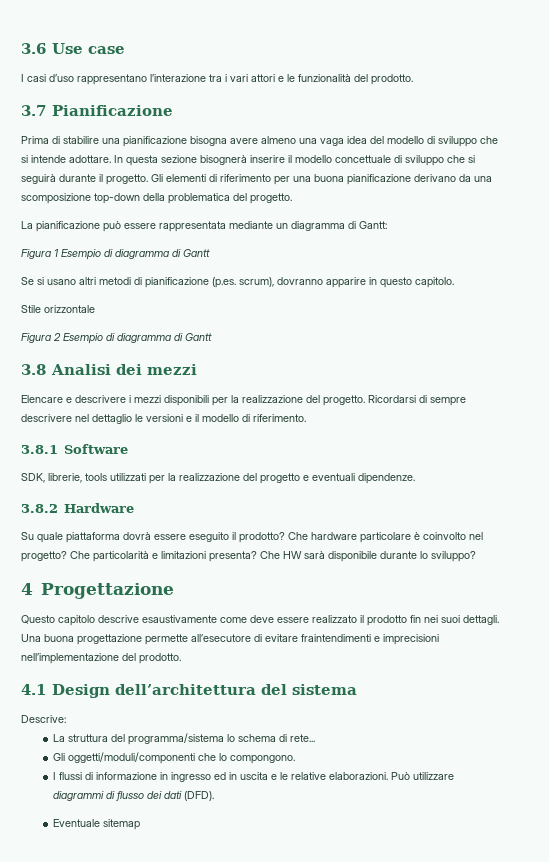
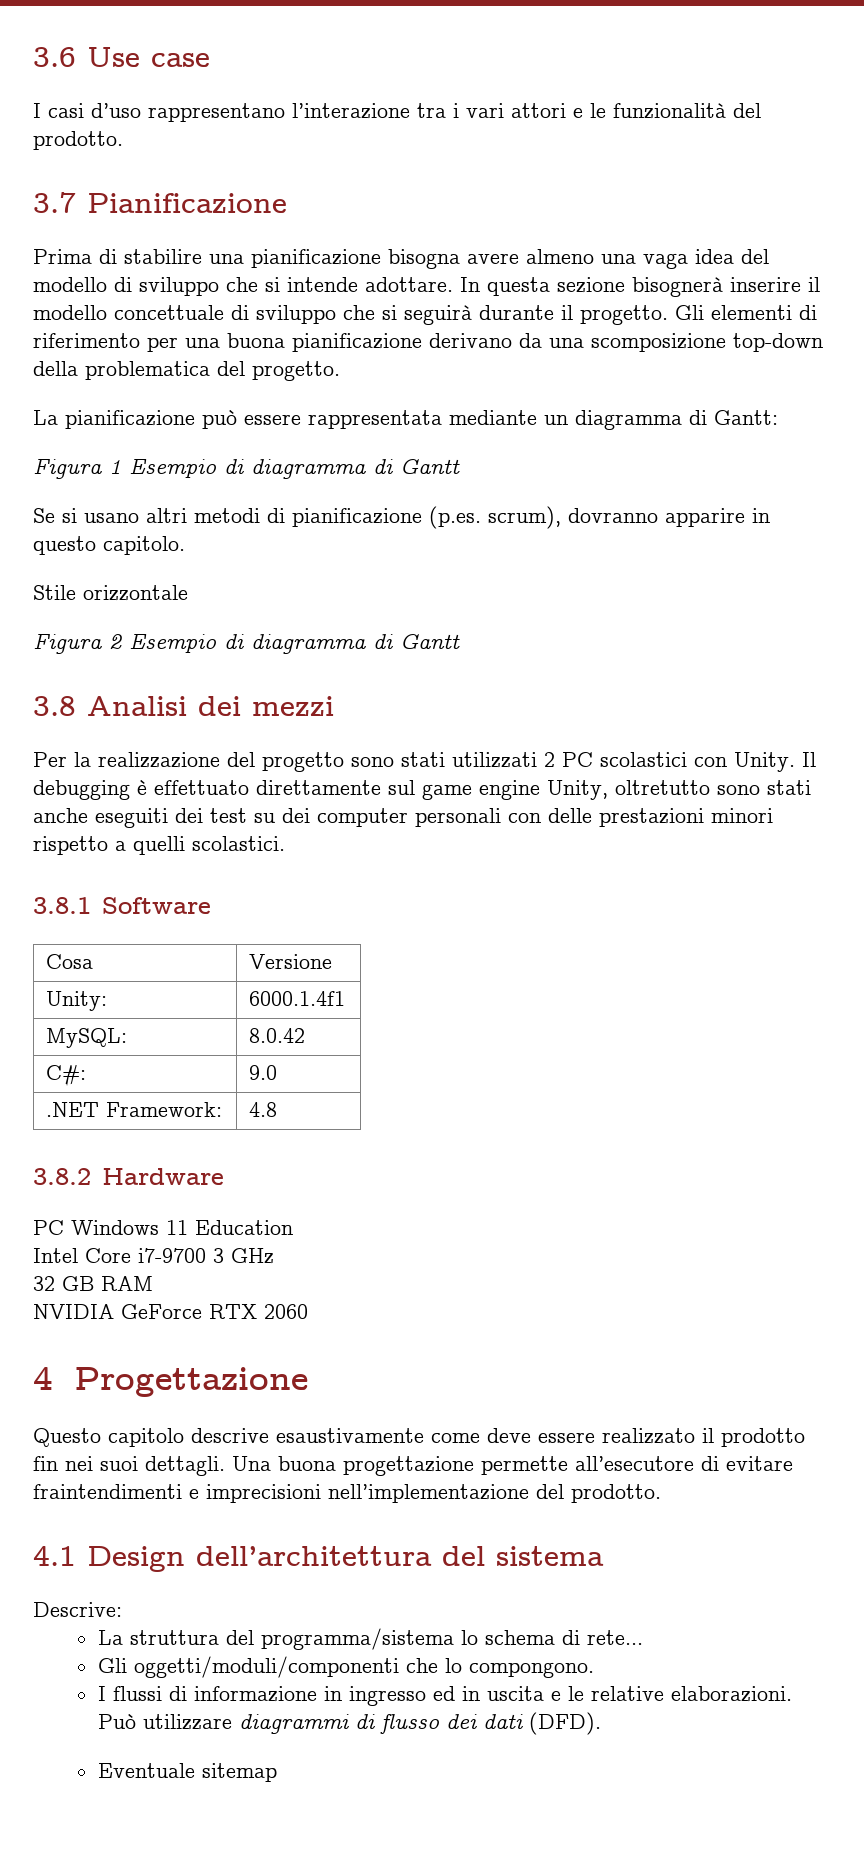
[21,395,466,406] [21,414,306,424] [21,444,128,454] [21,473,415,484] [21,503,134,513] [21,532,483,543] [21,551,476,562] Elencare e descrivere i mezzi disponibili per la realizzazione del progetto. Ricordarsi di sempre descrivere nel dettaglio le versioni e il modello di riferimento. // 3.8.1 Software // SDK, librerie, tools utilizzati per la realizzazione del progetto e eventuali dipendenze. // 3.8.2 Hardware // Su quale piattaforma dovrà essere eseguito il prodotto? Che hardware particolare è coinvolto nel progetto? Che particolarità e limitazioni presenta? Che HW sarà disponibile durante lo sviluppo? -> [33,752,816,772] [33,780,811,800] [33,808,773,828] [33,836,285,855] [33,897,211,914] [46,954,94,969] [249,954,333,969] [46,991,108,1011] [249,991,346,1006] [46,1028,128,1048] [249,1028,306,1043] [46,1065,87,1087] [249,1065,278,1080] [46,1102,223,1117] [249,1102,278,1117] [33,1168,224,1185] [33,1220,293,1235] [33,1248,274,1264] [33,1276,153,1291] [33,1304,308,1319] Per la realizzazione del progetto sono stati utilizzati 2 PC scolastici con Unity. Il debugging è effettuato direttamente sul game engine Unity, oltretutto sono stati anche eseguiti dei test su dei computer personali con delle prestazioni minori rispetto a quelli scolastici. // 3.8.1 Software // Cosa | Versione // Unity: | 6000.1.4f1 // MySQL: | 8.0.42 // C#: | 9.0 // .NET Framework: | 4.8 // 3.8.2 Hardware // PC Windows 11 Education // Intel Core i7-9700 3 GHz // 32 GB RAM // NVIDIA GeForce RTX 2060

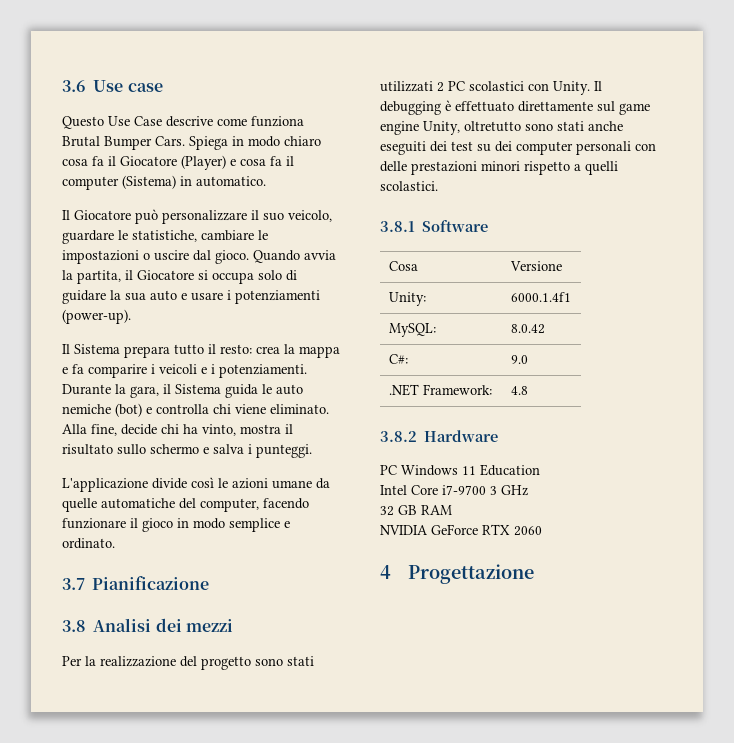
[33,103,761,122] [33,131,123,150] [33,192,287,213] [33,249,769,269] [33,277,820,297] [33,305,817,325] [33,333,823,352] [33,361,340,381] [33,410,778,430] [33,459,460,479] [33,506,770,529] [33,536,185,555] [33,585,188,601] [33,634,460,654] I casi d’uso rappresentano l’interazione tra i vari attori e le funzionalità del prodotto. // 3.7 Pianificazione // Prima di stabilire una pianificazione bisogna avere almeno una vaga idea del modello di sviluppo che si intende adottare. In questa sezione bisognerà inserire il modello concettuale di sviluppo che si seguirà durante il progetto. Gli elementi di riferimento per una buona pianificazione derivano da una scomposizione top-down della problematica del progetto. // La pianificazione può essere rappresentata mediante un diagramma di Gantt: // Figura 1 Esempio di diagramma di Gantt // Se si usano altri metodi di pianificazione (p.es. scrum), dovranno apparire in questo capitolo. // Stile orizzontale // Figura 2 Esempio di diagramma di Gantt -> [62,116,304,129] [62,136,321,150] [62,155,294,170] [62,175,266,190] [62,209,332,224] [62,230,268,244] [62,250,336,264] [62,270,297,284] [62,290,320,304] [62,309,131,324] [62,344,340,358] [62,364,307,378] [62,384,303,398] [62,403,329,417] [62,424,293,436] [62,444,312,458] [62,477,330,492] [62,498,309,512] [62,518,290,532] [62,538,115,549] [62,576,210,590] Questo Use Case descrive come funziona Brutal Bumper Cars. Spiega in modo chiaro cosa fa il Giocatore (Player) e cosa fa il computer (Sistema) in automatico. // Il Giocatore può personalizzare il suo veicolo, guardare le statistiche, cambiare le impostazioni o uscire dal gioco. Quando avvia la partita, il Giocatore si occupa solo di guidare la sua auto e usare i potenziamenti (power-up). // Il Sistema prepara tutto il resto: crea la mappa e fa comparire i veicoli e i potenziamenti. Durante la gara, il Sistema guida le auto nemiche (bot) e controlla chi viene eliminato. Alla fine, decide chi ha vinto, mostra il risultato sullo schermo e salva i punteggi. // L'applicazione divide così le azioni umane da quelle automatiche del computer, facendo funzionare il gioco in modo semplice e ordinato. // 3.7 Pianificazione
[33,1428,805,1447] [33,1456,793,1476] [33,1484,661,1503] [33,1546,604,1572] [33,1602,122,1617] [97,1628,643,1650] [97,1656,594,1678] [97,1686,792,1706] [97,1712,601,1735] [97,1763,277,1782] // Questo capitolo descrive esaustivamente come deve essere realizzato il prodotto fin nei suoi dettagli. Una buona progettazione permette all’esecutore di evitare fraintendimenti e imprecisioni nell’implementazione del prodotto. // 4.1 Design dell’architettura del sistema // Descrive: // La struttura del programma/sistema lo schema di rete... // Gli oggetti/moduli/componenti che lo compongono. // I flussi di informazione in ingresso ed in uscita e le relative elaborazioni. Può utilizzare diagrammi di flusso dei dati (DFD). // Eventuale sitemap -> (534, 574) none

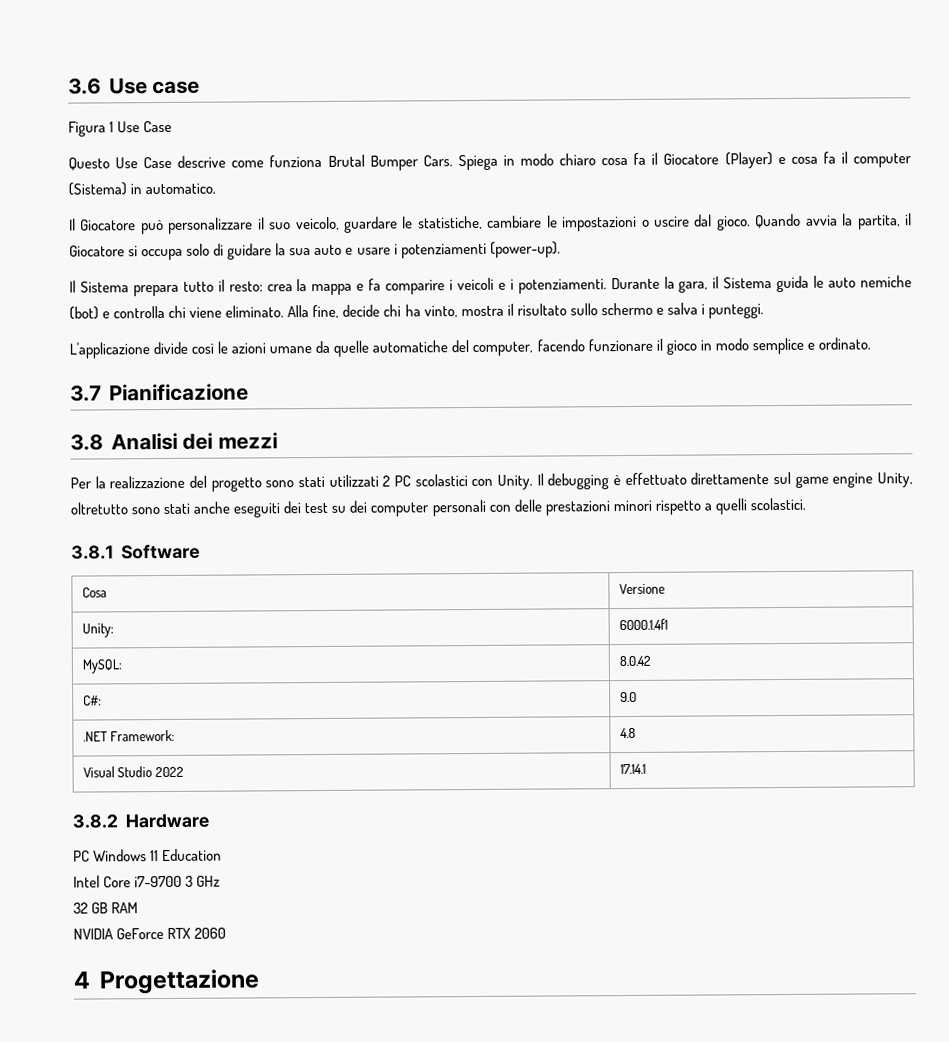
(163, 87) none -> [68,120,173,137] // Figura 1 Use Case
(528, 390) none -> [82,766,185,778] [619,763,646,775] // Visual Studio 2022 | 17.14.1

